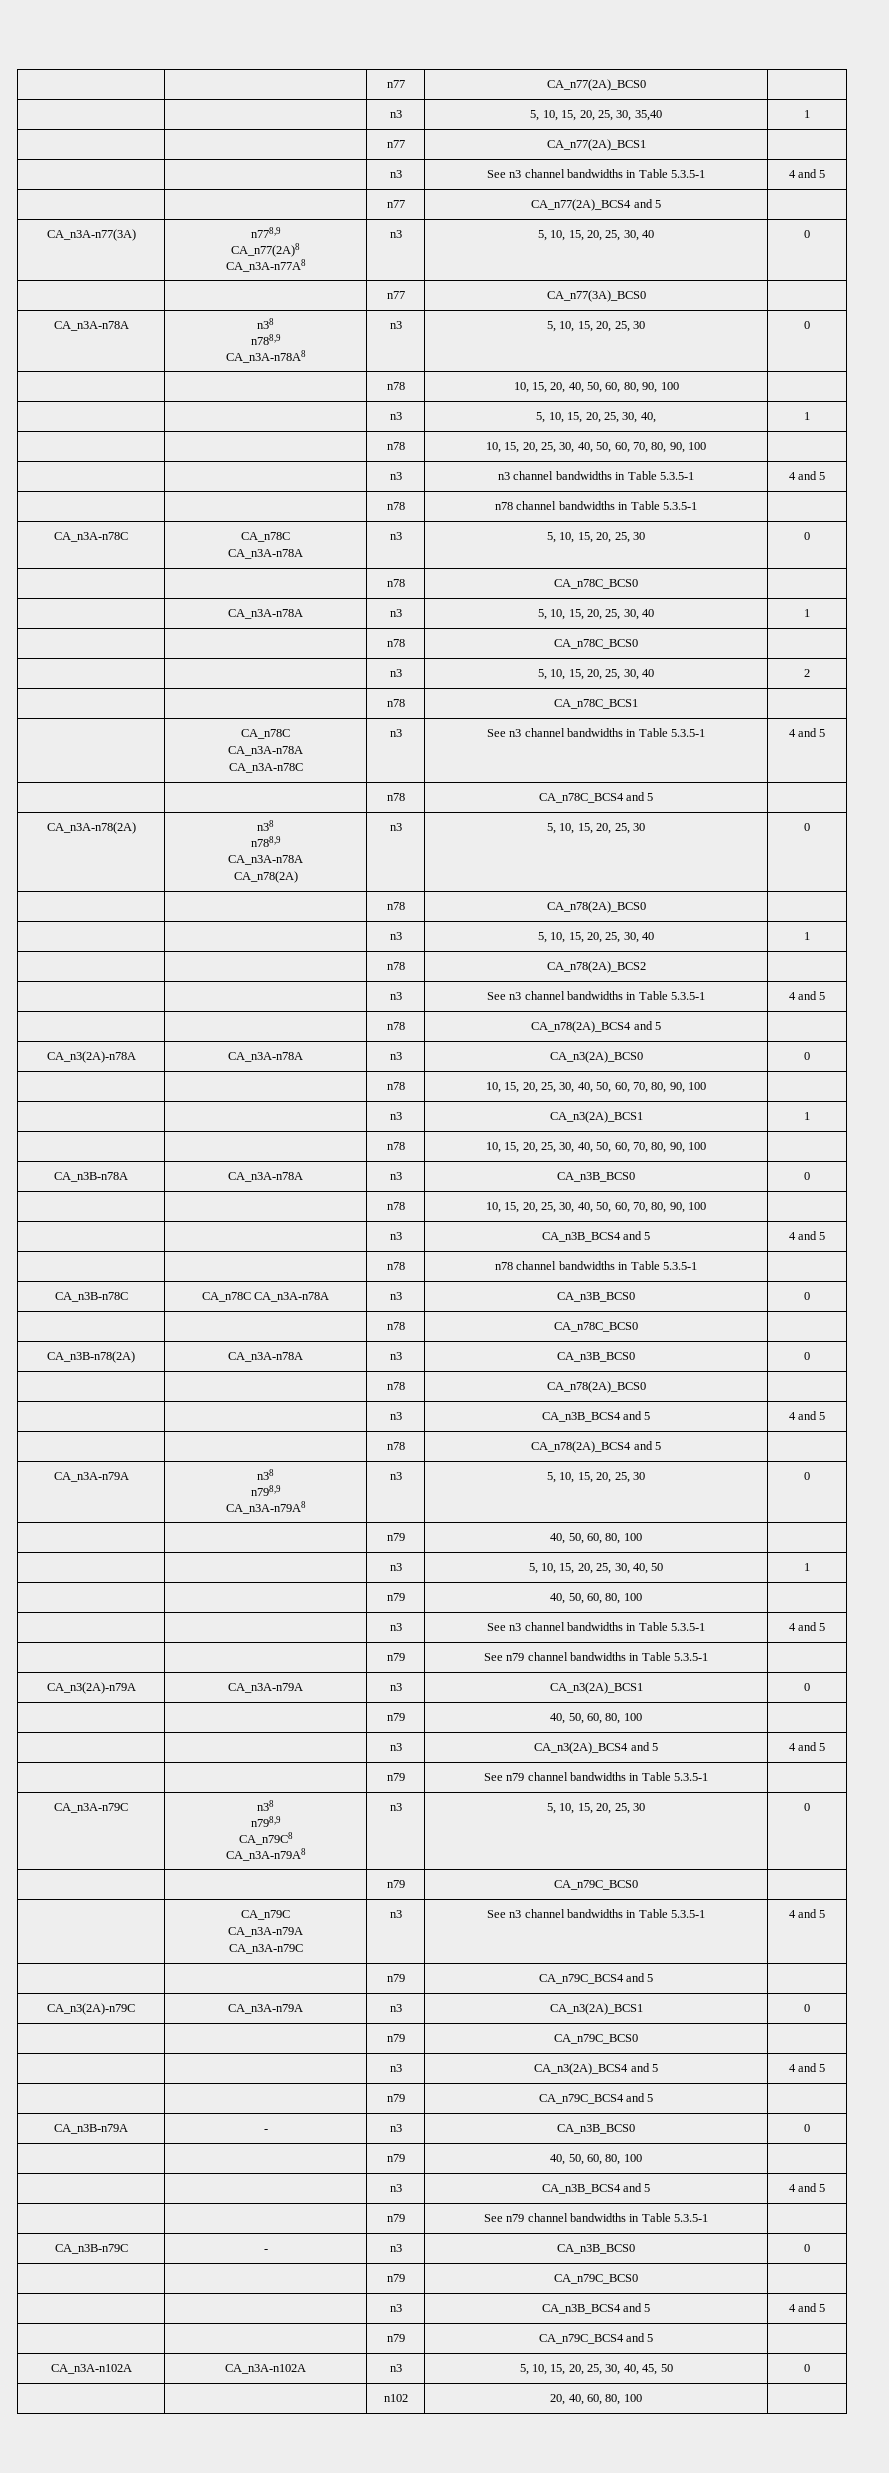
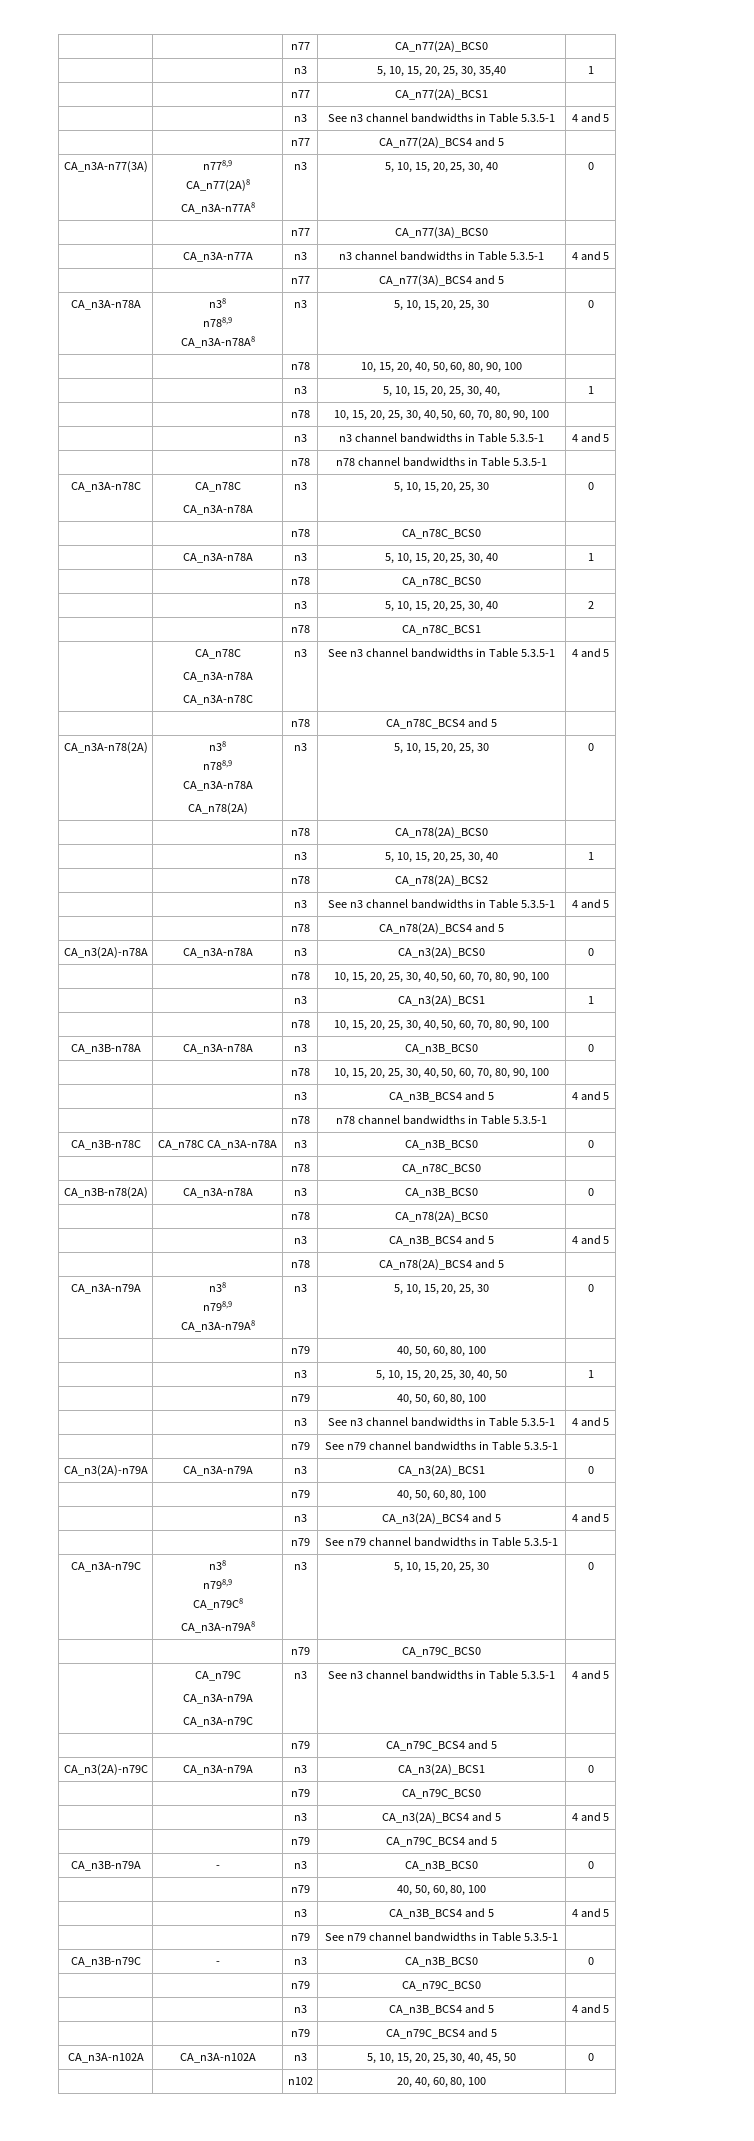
(646, 296) none -> [182,252,253,262] [293,252,307,260] [339,251,544,260] [571,251,610,260] [290,276,310,284] [379,275,504,287] // | CA_n3A-n77A | n3 | n3 channel bandwidths in Table 5.3.5-1 | 4 and 5 // | | n77 | CA_n77(3A)_BCS4 and 5 |

